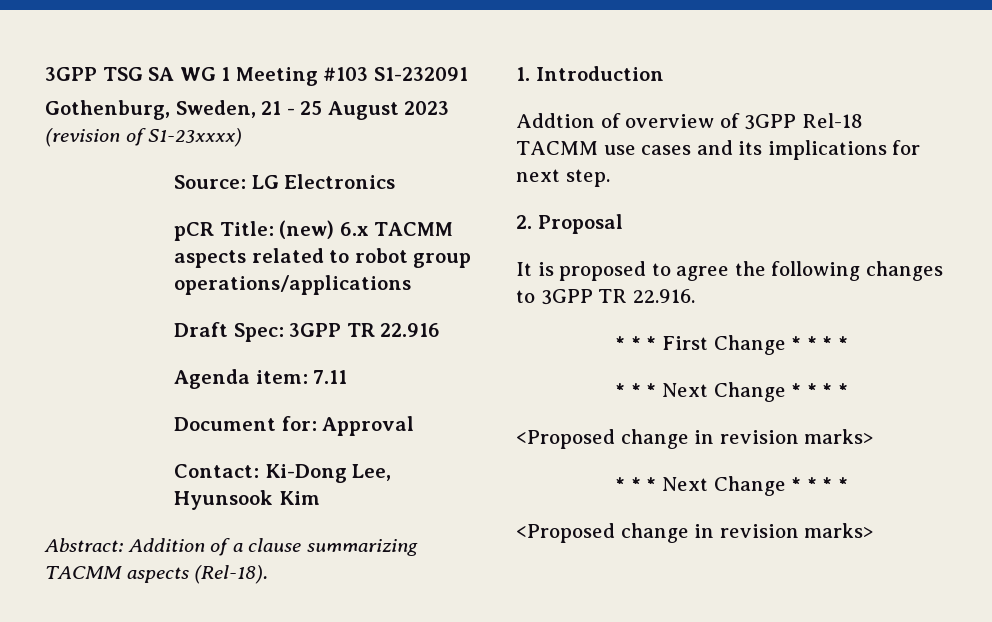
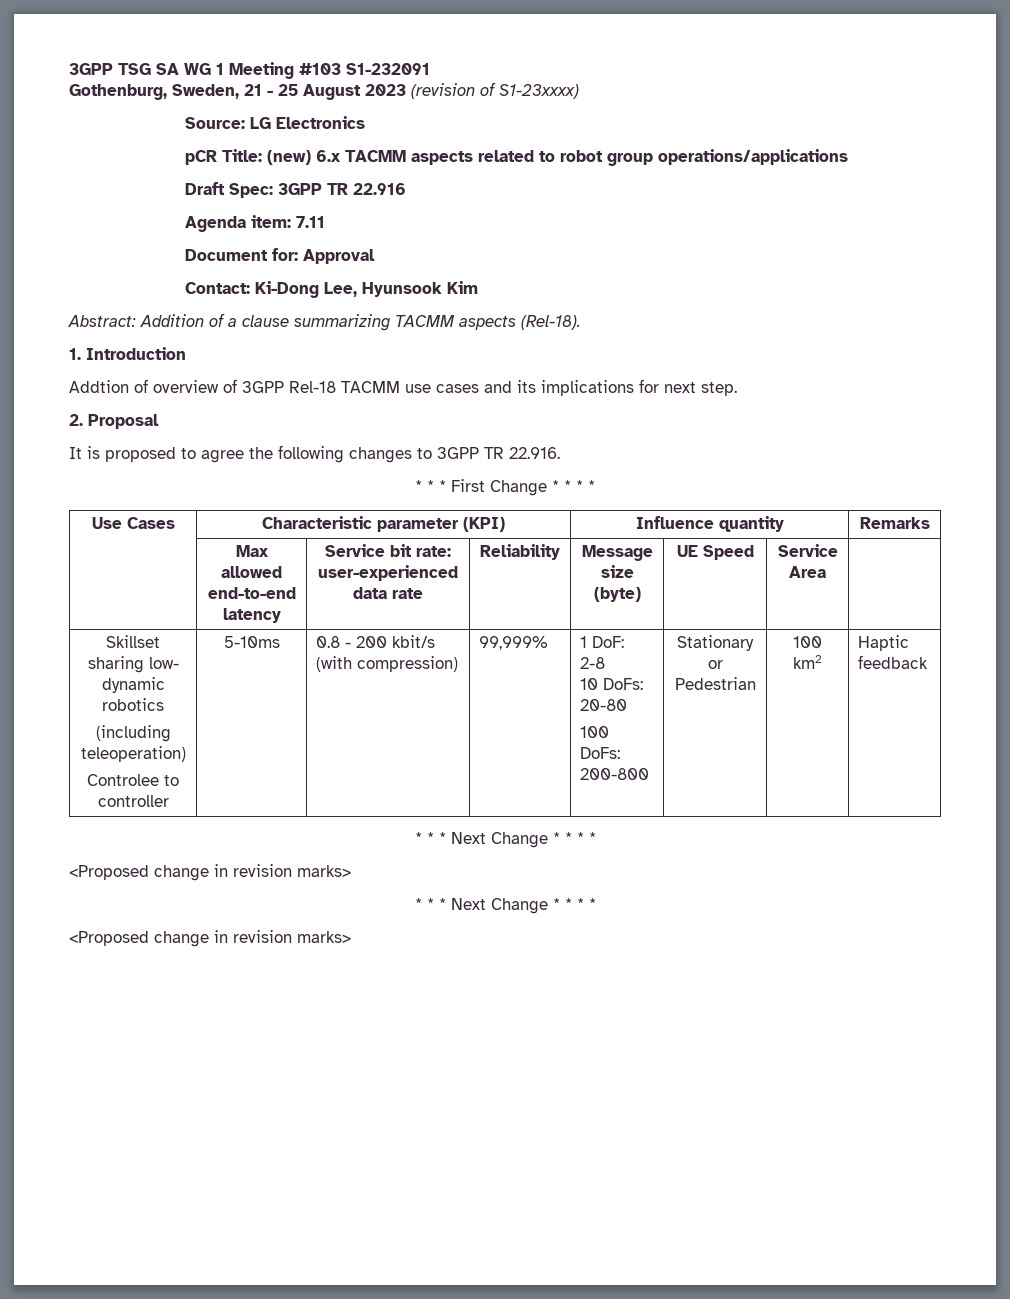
(848, 343) none -> [91,517,175,529] [262,516,505,532] [635,516,784,532] [859,517,930,529] [235,545,269,557] [220,566,282,578] [207,587,296,599] [222,608,281,623] [325,544,451,557] [318,565,458,581] [353,587,423,599] [480,544,560,560] [581,545,653,561] [600,565,634,578] [593,587,641,602] [676,545,754,560] [777,544,838,557] [789,566,826,578] [106,635,160,648] [87,656,179,673] [101,677,165,693] [102,698,164,711] [95,725,171,742] [80,746,186,762] [87,774,179,786] [97,795,169,807] [223,636,280,648] [316,635,436,648] [316,656,459,672] [479,636,549,650] [580,636,625,648] [580,657,606,669] [580,678,644,690] [580,699,628,711] [580,726,610,738] [580,747,621,759] [580,768,650,780] [677,635,754,651] [707,660,723,669] [674,677,756,690] [793,636,822,648] [793,655,822,669] [858,635,910,651] [858,655,929,669] // Use Cases | Characteristic parameter (KPI) | Influence quantity | Remarks // | Max allowed end-to-end latency | Service bit rate: user-experienced data rate | Reliability | Message size (byte) | UE Speed | Service Area | // Skillset sharing low- dynamic robotics // (including teleoperation) // Controlee to controller | 5-10ms | 0.8 - 200 kbit/s (with compression) | 99,999% | 1 DoF: 2-8 // 10 DoFs: 20-80 // 100 DoFs: 200-800 | Stationary or Pedestrian | 100 km2 | Haptic feedback

